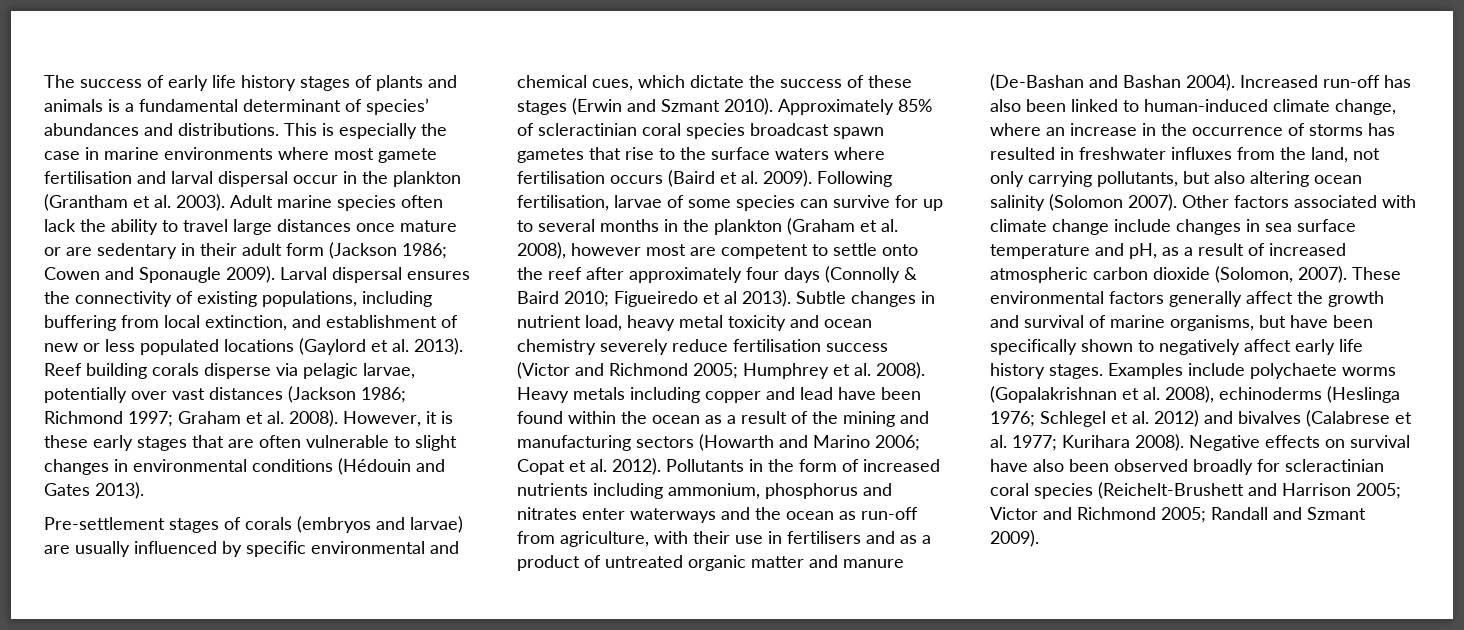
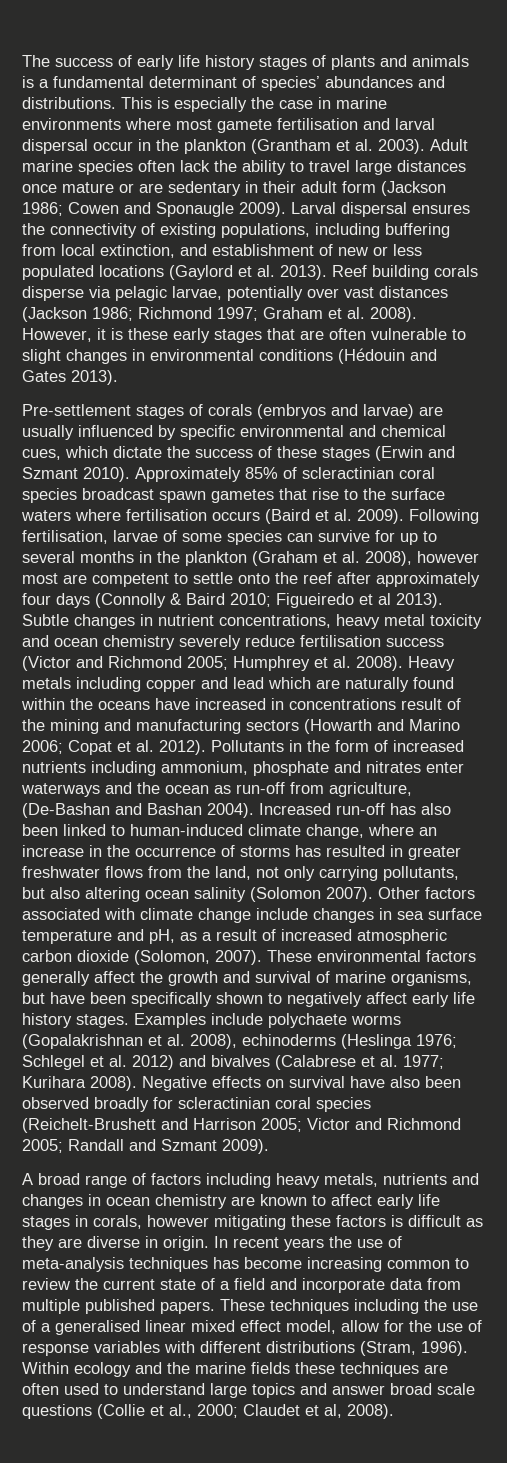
[585,315,622,331] load, -> [219,614,331,628] concentrations,
[838,387,921,400] [517,411,736,424] have been found within the ocean as a -> [268,677,454,692] [21,698,396,710] which are naturally found within the oceans have increased in concentrations
[765,483,858,499] phosphorus -> [253,761,329,776] phosphate
[654,531,931,544] [517,555,904,571] with their use in fertilisers and as a product of untreated organic matter and manure -> (412, 789) none
[1079,147,1232,160] freshwater influxes -> [408,846,461,860] [22,866,143,878] greater freshwater flows
(1039, 538) none -> [22,1173,479,1188] [22,1194,440,1209] [22,1215,483,1230] [22,1236,402,1251] [22,1257,469,1272] [22,1278,461,1293] [22,1299,478,1314] [22,1320,482,1335] [22,1341,468,1356] [22,1362,448,1377] [22,1383,475,1398] [22,1404,394,1419] // A broad range of factors including heavy metals, nutrients and changes in ocean chemistry are known to affect early life stages in corals, however mitigating these factors is difficult as they are diverse in origin. In recent years the use of meta-analysis techniques has become increasing common to review the current state of a field and incorporate data from multiple published papers. These techniques including the use of a generalised linear mixed effect model, allow for the use of response variables with different distributions (Stram, 1996). Within ecology and the marine fields these techniques are often used to understand large topics and answer broad scale questions (Collie et al., 2000; Claudet et al, 2008).

